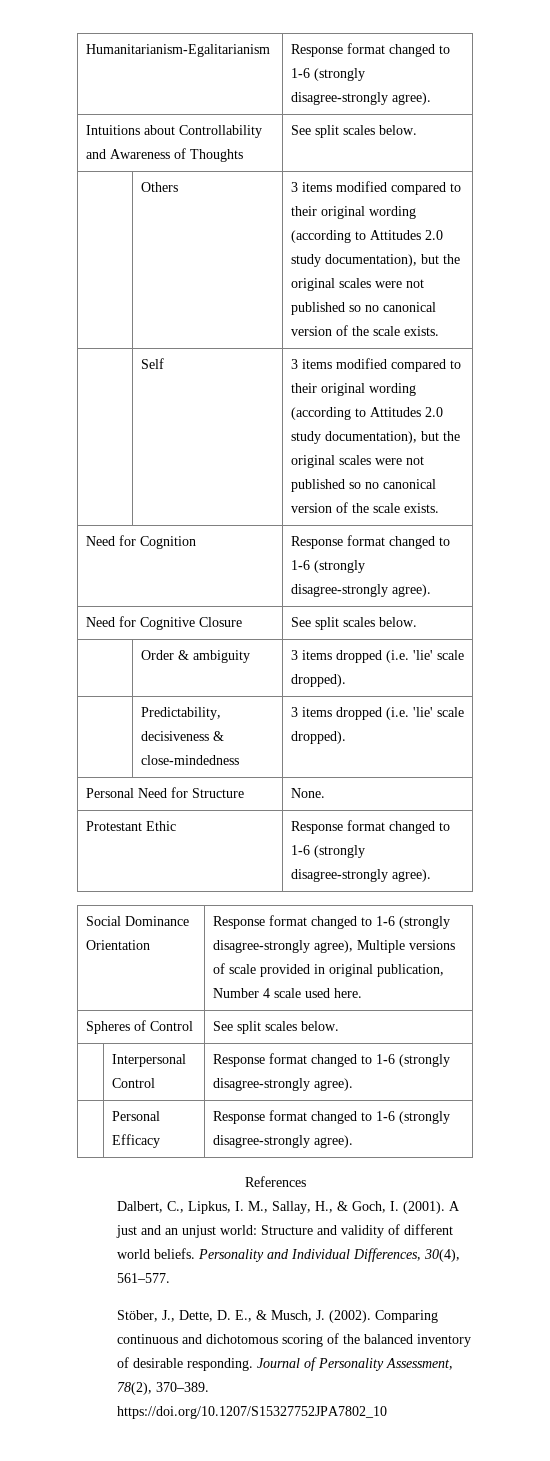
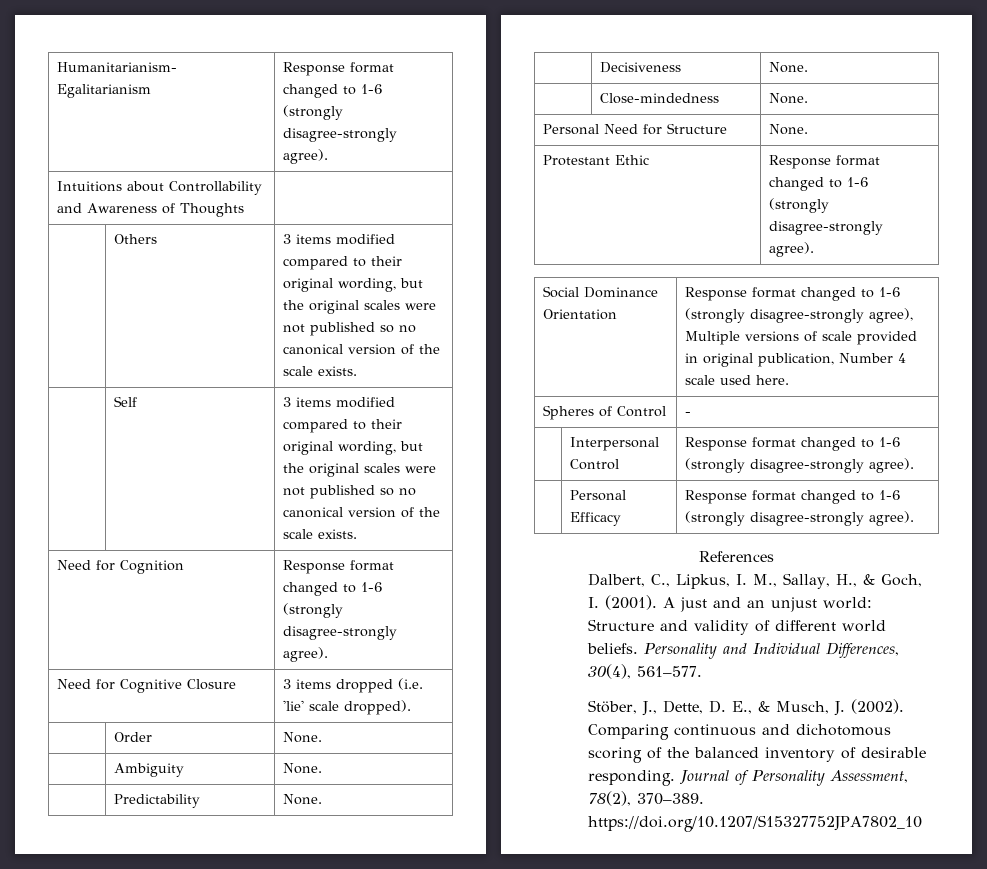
[290,125,417,138] See split scales below. -> (245, 210) none
[368,206,416,219] [290,230,443,243] [290,254,417,267] wording (according to Attitudes 2.0 study documentation), -> [338,278,397,292] wording,
[368,383,416,396] [290,407,443,420] [290,431,417,444] wording (according to Attitudes 2.0 study documentation), -> [338,441,397,455] wording,
[290,617,417,630] [140,650,250,663] | See split scales below. // | Order & ambiguity -> (237, 684) none
[140,707,221,720] [140,731,224,741] [140,755,239,765] [290,707,464,720] [290,731,346,744] Predictability, decisiveness & close-mindedness | 3 items dropped (i.e. 'lie' scale dropped). -> [114,732,153,742] [283,732,323,743] [114,763,185,777] [283,763,323,774] [114,794,201,808] [283,794,323,805] [600,62,682,73] [769,62,809,73] [600,93,720,104] [769,93,809,104] Order | None. // | Ambiguity | None. // | Predictability | None. // | Decisiveness | None. // | Close-mindedness | None.
[212,1021,339,1034] See split scales below. -> [685,412,692,416] -

